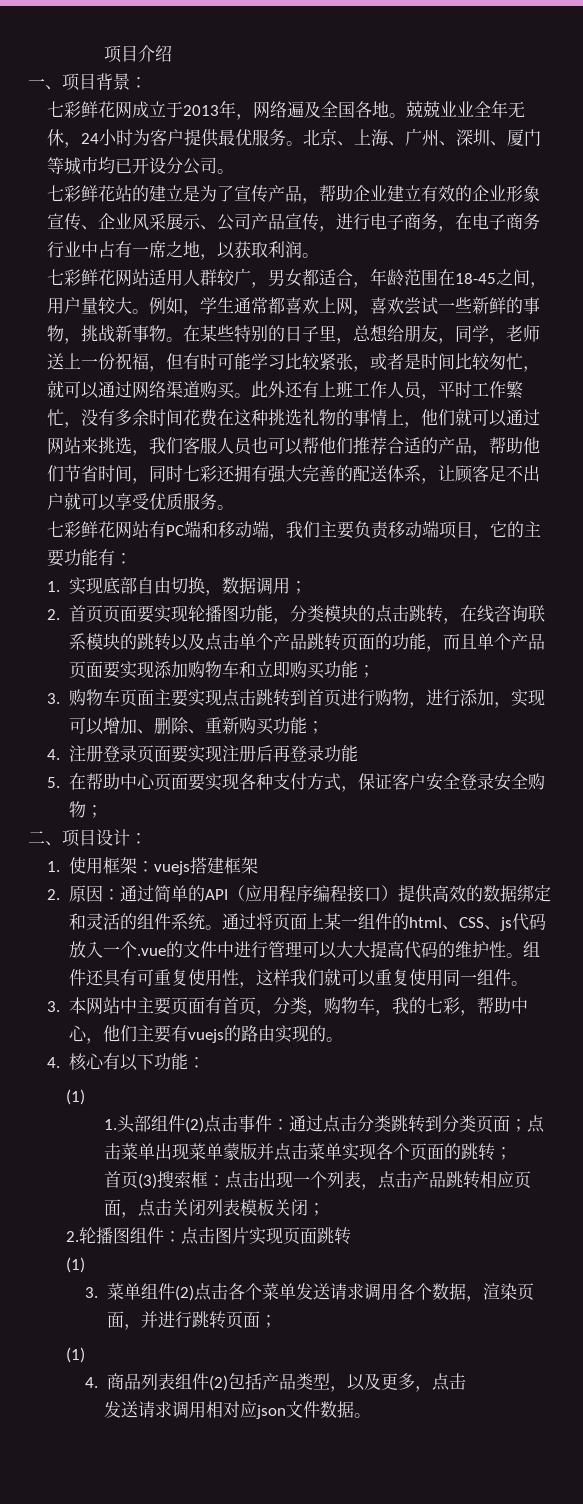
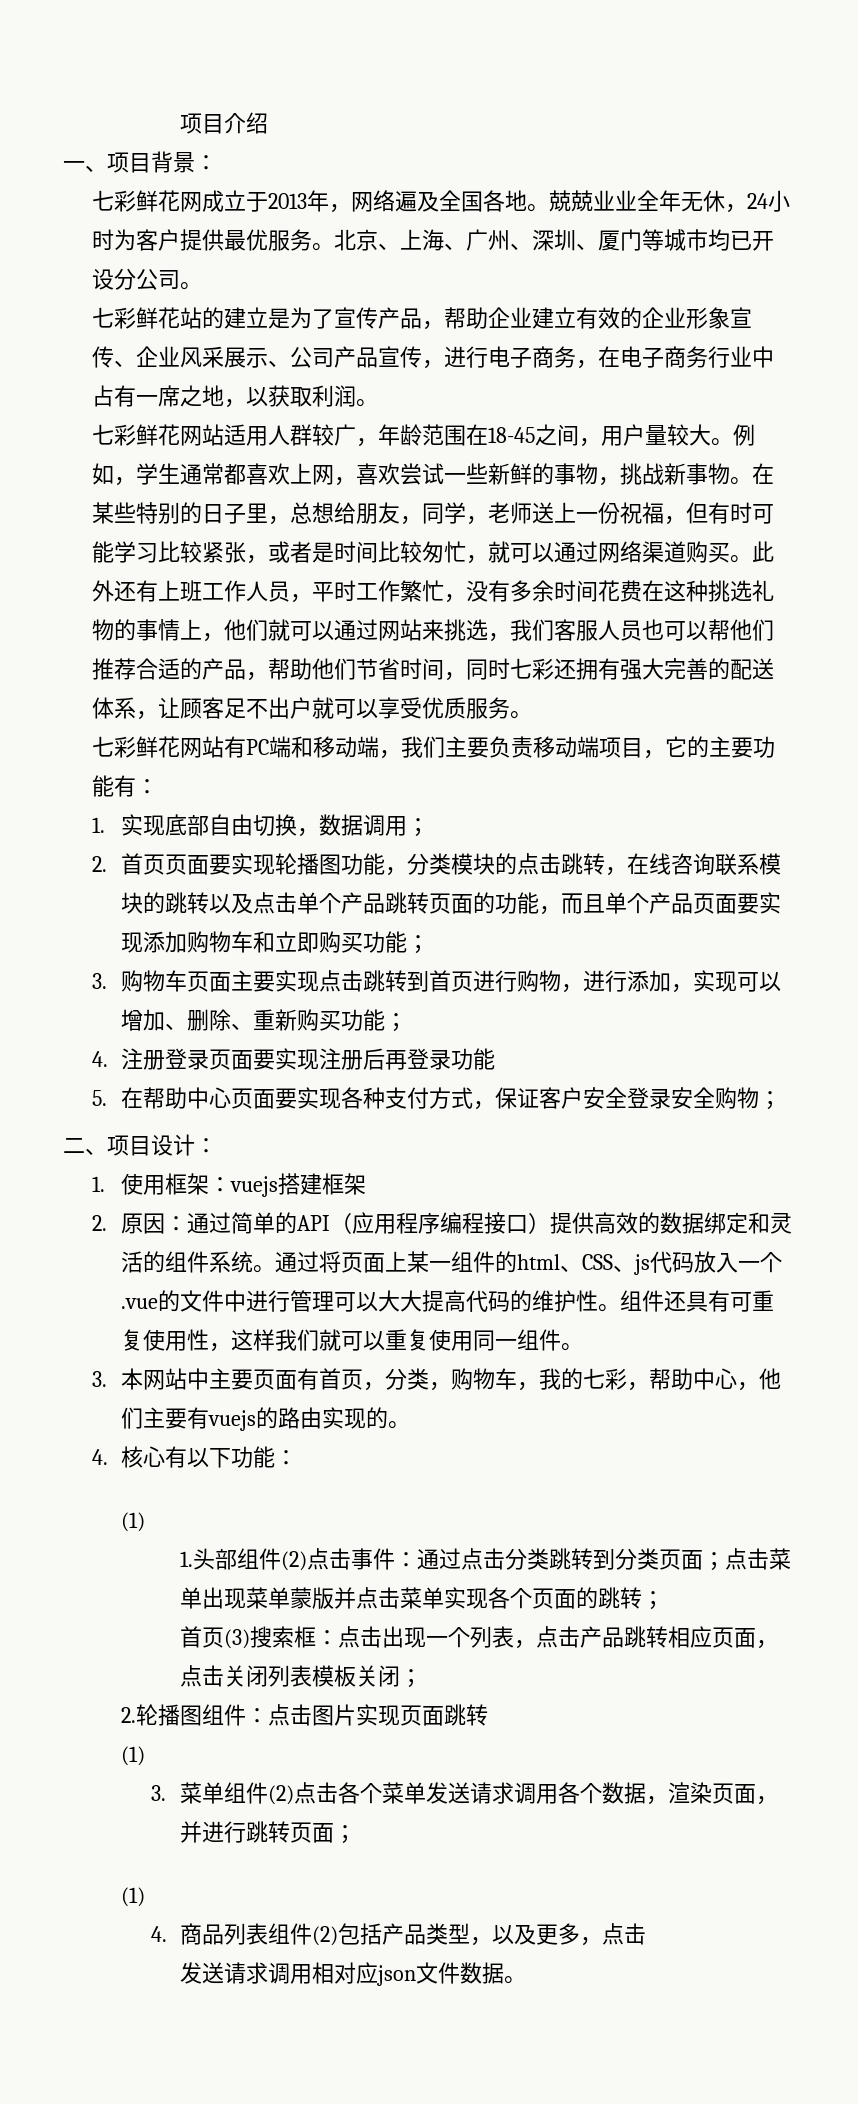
[268,269,371,288] 男女都适合， -> (379, 442) none

